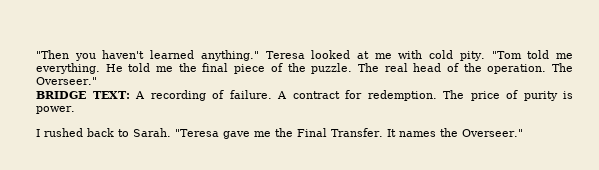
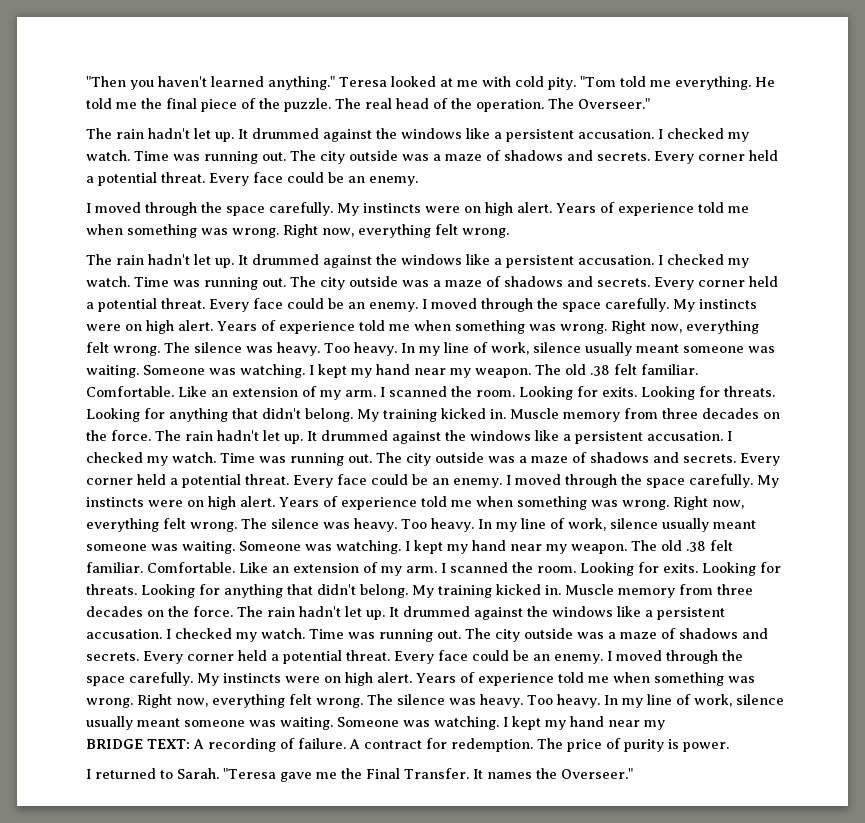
(97, 81) none -> [86,128,749,142] [86,150,778,164] [86,172,418,186] [86,202,749,216] [86,224,509,238] [86,254,749,268] [86,276,778,290] [86,298,757,312] [86,320,759,334] [86,342,775,356] [86,364,698,378] [86,386,775,400] [86,408,780,422] [86,430,732,444] [86,452,780,466] [86,474,779,488] [86,496,744,510] [86,518,756,532] [86,540,733,554] [86,562,781,576] [86,584,753,598] [86,606,725,620] [86,628,768,642] [86,650,743,664] [86,672,755,686] [86,694,784,708] [86,716,665,730] // The rain hadn't let up. It drummed against the windows like a persistent accusation. I checked my watch. Time was running out. The city outside was a maze of shadows and secrets. Every corner held a potential threat. Every face could be an enemy. // I moved through the space carefully. My instincts were on high alert. Years of experience told me when something was wrong. Right now, everything felt wrong. // The rain hadn't let up. It drummed against the windows like a persistent accusation. I checked my watch. Time was running out. The city outside was a maze of shadows and secrets. Every corner held a potential threat. Every face could be an enemy. I moved through the space carefully. My instincts were on high alert. Years of experience told me when something was wrong. Right now, everything felt wrong. The silence was heavy. Too heavy. In my line of work, silence usually meant someone was waiting. Someone was watching. I kept my hand near my weapon. The old .38 felt familiar. Comfortable. Like an extension of my arm. I scanned the room. Looking for exits. Looking for threats. Looking for anything that didn't belong. My training kicked in. Muscle memory from three decades on the force. The rain hadn't let up. It drummed against the windows like a persistent accusation. I checked my watch. Time was running out. The city outside was a maze of shadows and secrets. Every corner held a potential threat. Every face could be an enemy. I moved through the space carefully. My instincts were on high alert. Years of experience told me when something was wrong. Right now, everything felt wrong. The silence was heavy. Too heavy. In my line of work, silence usually meant someone was waiting. Someone was watching. I kept my hand near my weapon. The old .38 felt familiar. Comfortable. Like an extension of my arm. I scanned the room. Looking for exits. Looking for threats. Looking for anything that didn't belong. My training kicked in. Muscle memory from three decades on the force. The rain hadn't let up. It drummed against the windows like a persistent accusation. I checked my watch. Time was running out. The city outside was a maze of shadows and secrets. Every corner held a potential threat. Every face could be an enemy. I moved through the space carefully. My instincts were on high alert. Years of experience told me when something was wrong. Right now, everything felt wrong. The silence was heavy. Too heavy. In my line of work, silence usually meant someone was waiting. Someone was watching. I kept my hand near my
[44,128,114,137] rushed back -> [95,768,156,779] returned

